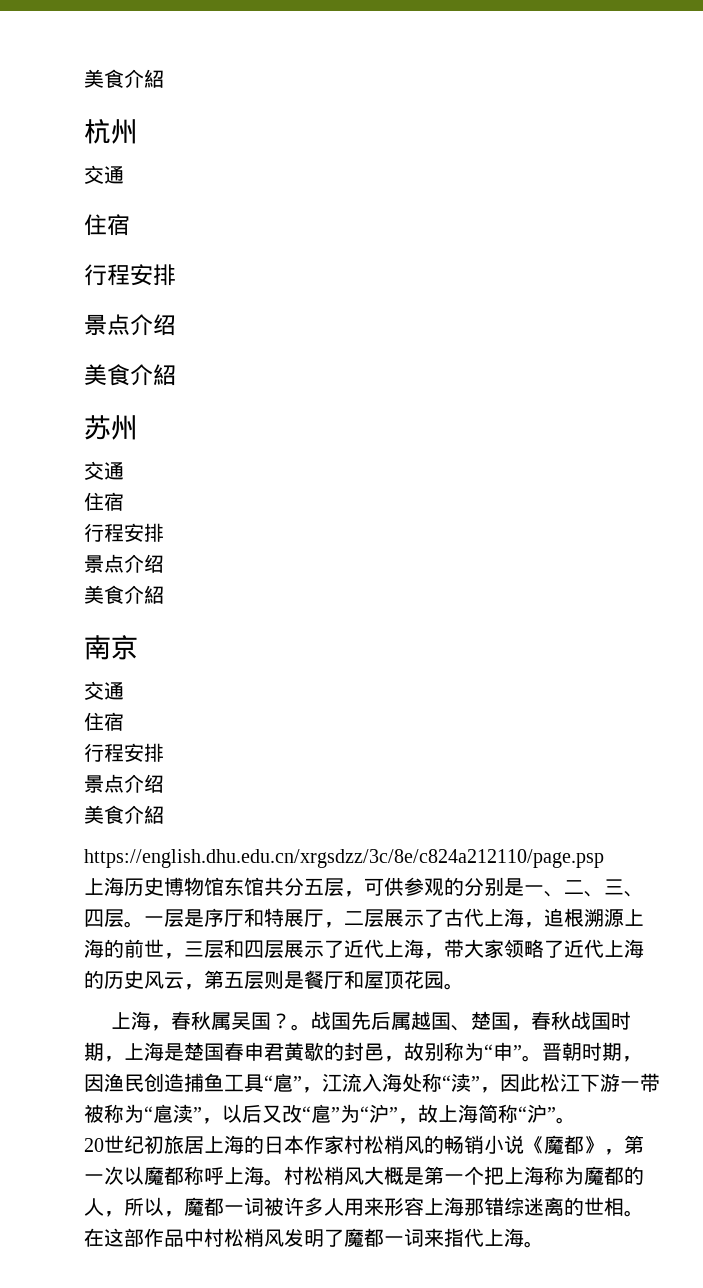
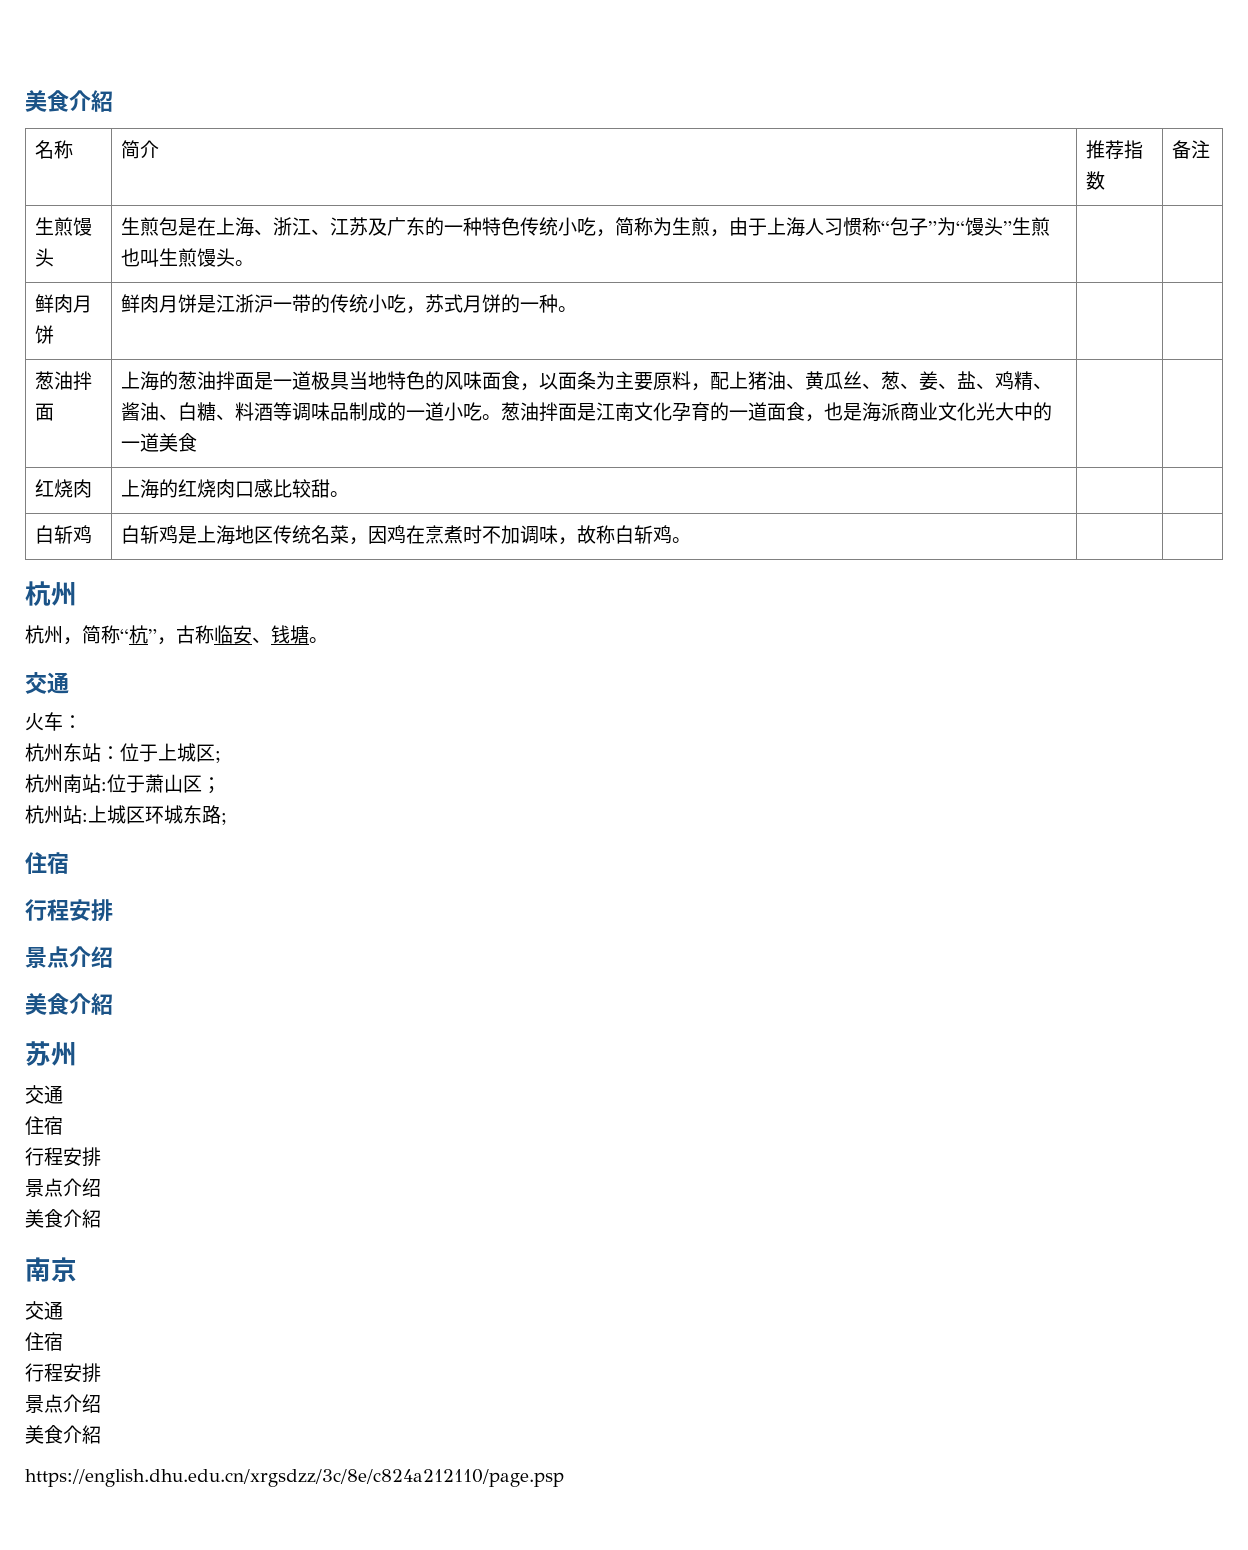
[84,69,164,88] [84,119,138,144] [84,165,124,184] 美食介紹 // 杭州 // 交通 -> [25,90,113,112] [34,140,73,159] [120,140,159,159] [1085,140,1143,159] [1085,171,1105,190] [1171,140,1210,159] [34,217,92,236] [34,248,54,267] [120,217,1050,237] [120,248,254,267] [34,294,92,313] [34,325,54,344] [120,294,577,314] [34,371,92,390] [34,403,54,421] [120,371,1052,391] [120,402,1052,422] [120,433,197,452] [34,479,92,498] [120,479,349,499] [34,525,92,544] [120,525,691,545] [25,581,77,606] [25,625,328,645] [25,672,69,694] [25,712,82,731] [25,743,221,763] [25,774,221,794] [25,805,227,825] 美食介紹 // 名称 | 简介 | 推荐指数 | 备注 // 生煎馒头 | 生煎包是在上海、浙江、江苏及广东的一种特色传统小吃，简称为生煎，由于上海人习惯称“包子”为“馒头”生煎也叫生煎馒头。 | | // 鲜肉月饼 | 鲜肉月饼是江浙沪一带的传统小吃，苏式月饼的一种。 | | // 葱油拌面 | 上海的葱油拌面是一道极具当地特色的风味面食，以面条为主要原料，配上猪油、黄瓜丝、葱、姜、盐、鸡精、酱油、白糖、料酒等调味品制成的一道小吃。葱油拌面是江南文化孕育的一道面食，也是海派商业文化光大中的一道美食 | | // 红烧肉 | 上海的红烧肉口感比较甜。 | | // 白斩鸡 | 白斩鸡是上海地区传统名菜，因鸡在烹煮时不加调味，故称白斩鸡。 | | // 杭州 // 杭州，简称“杭”，古称临安、钱塘。 // 交通 // 火车： // 杭州东站：位于上城区; // 杭州南站:位于萧山区； // 杭州站:上城区环城东路;
[84,877,644,897] [84,908,644,928] [84,939,644,959] [84,970,464,990] [111,1011,632,1031] [84,1042,642,1062] [84,1073,660,1093] [84,1104,576,1124] [84,1135,644,1155] [84,1166,644,1186] [84,1197,644,1217] [84,1228,544,1248] // 上海历史博物馆东馆共分五层，可供参观的分别是一、二、三、四层。一层是序厅和特展厅，二层展示了古代上海，追根溯源上海的前世，三层和四层展示了近代上海，带大家领略了近代上海的历史风云，第五层则是餐厅和屋顶花园。 // 上海，春秋属吴国？。战国先后属越国、楚国，春秋战国时期，上海是楚国春申君黄歇的封邑，故别称为“申”。晋朝时期，因渔民创造捕鱼工具“扈”，江流入海处称“渎”，因此松江下游一带被称为“扈渎”，以后又改“扈”为“沪”，故上海简称“沪”。 // 20世纪初旅居上海的日本作家村松梢风的畅销小说《魔都》，第一次以魔都称呼上海。村松梢风大概是第一个把上海称为魔都的人，所以，魔都一词被许多人用来形容上海那错综迷离的世相。在这部作品中村松梢风发明了魔都一词来指代上海。 -> (564, 1478) none

